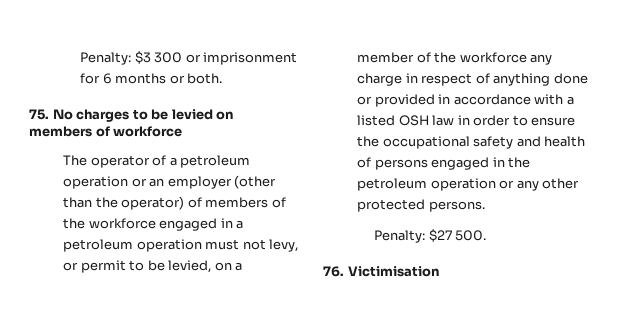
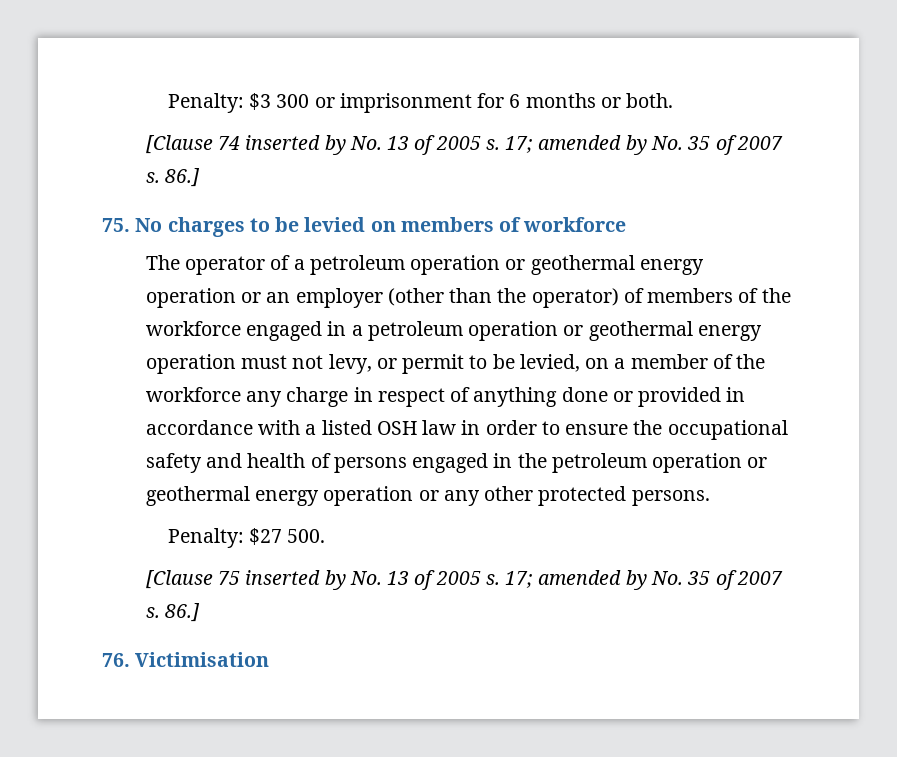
(223, 78) none -> [145,135,783,155] [145,168,201,187] // [Clause 74 inserted by No. 13 of 2005 s. 17; amended by No. 35 of 2007 s. 86.]
(147, 182) none -> [530,255,704,275] [145,288,262,308] geothermal energy operation or
(202, 245) none -> [563,321,762,341] [145,354,236,374] or geothermal energy operation
(515, 184) none -> [145,486,439,506] geothermal energy operation or
(487, 235) none -> [145,570,783,590] [145,603,201,622] // [Clause 75 inserted by No. 13 of 2005 s. 17; amended by No. 35 of 2007 s. 86.]

